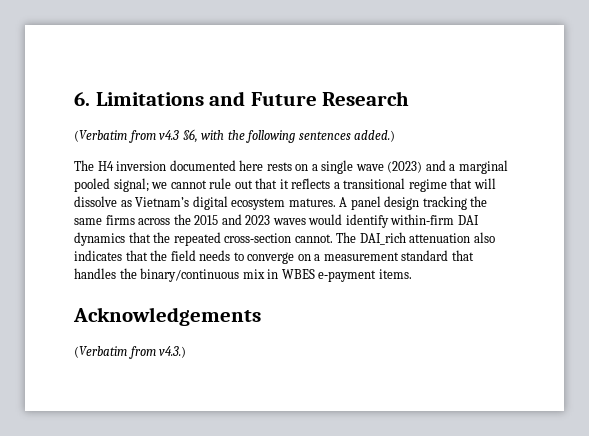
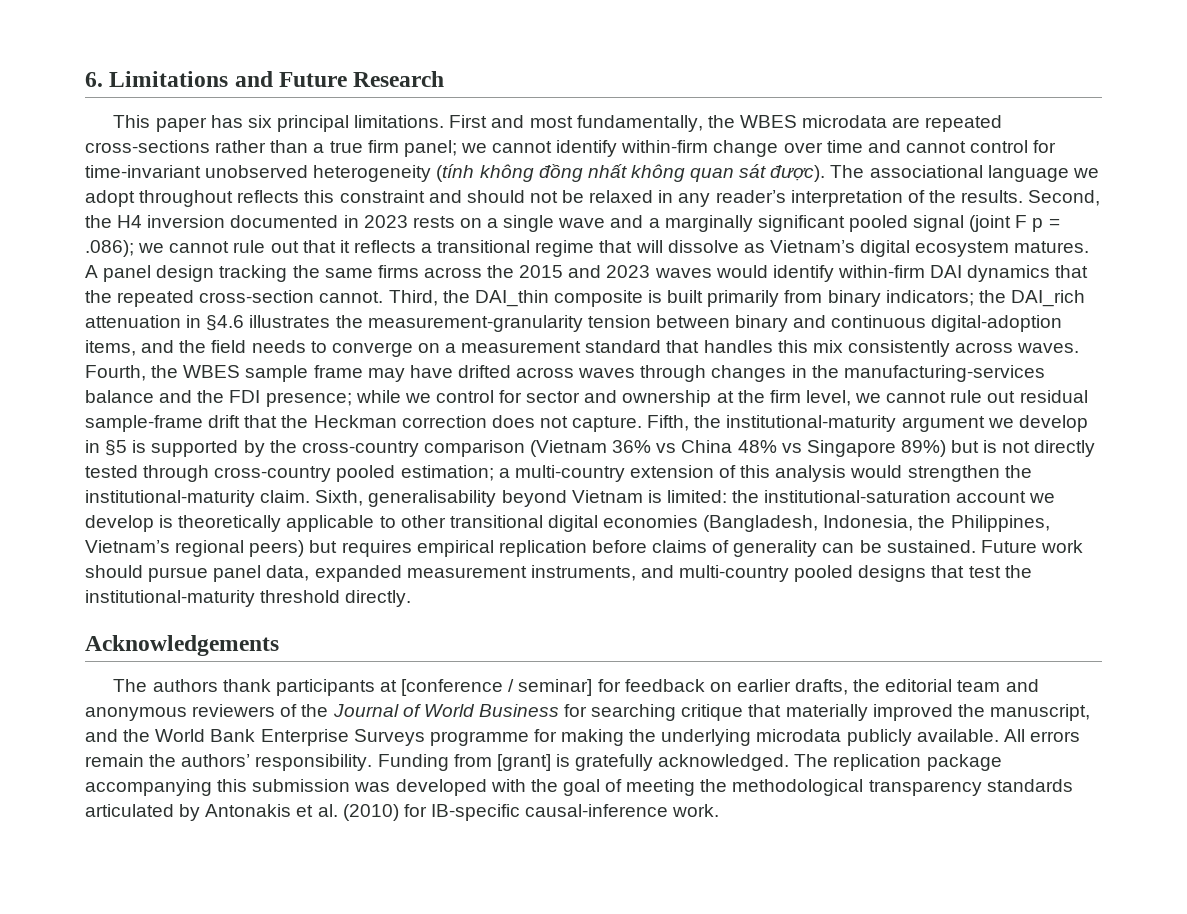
[74,129,396,143] [74,160,94,171] (Verbatim from v4.3 §6, with the following sentences added.) // The -> [113,115,1003,132] [85,140,1057,157] [85,164,1099,182] [85,190,1101,207] [85,215,112,228] This paper has six principal limitations. First and most fundamentally, the WBES microdata are repeated cross‑sections rather than a true firm panel; we cannot identify within‑firm change over time and cannot control for time‑invariant unobserved heterogeneity (tính không đồng nhất không quan sát được). The associational language we adopt throughout reflects this constraint and should not be relaxed in any reader’s interpretation of the results. Second, the
[239,160,264,171] here -> [343,215,408,228] in 2023
[387,161,423,173] (2023) -> (606, 223) none
[458,160,508,174] [74,178,149,192] marginal pooled signal; -> [664,215,1060,232] [85,240,134,257] marginally significant pooled signal (joint F p = .086);
[336,232,495,245] [74,250,148,261] The DAI_rich attenuation also indicates that -> [388,290,1085,307] [85,315,1063,332] [85,340,175,356] Third, the DAI_thin composite is built primarily from binary indicators; the DAI_rich attenuation in §4.6 illustrates the measurement‑granularity tension between binary and continuous digital‑adoption items, and
[119,268,412,282] [73,307,261,326] [74,346,187,359] the binary/continuous mix in WBES e‑payment items. // Acknowledgements // (Verbatim from v4.3.) -> [777,340,1080,357] [85,365,1045,382] [85,390,1088,407] [85,415,1088,432] [85,440,1096,457] [85,465,1032,482] [85,490,1056,507] [85,515,1050,532] [85,540,1083,557] [85,565,1032,582] [85,590,412,607] [85,635,279,656] [113,679,1039,696] [85,704,1090,721] [85,729,1080,746] [85,754,1002,771] [85,779,1073,796] [85,804,720,821] this mix consistently across waves. Fourth, the WBES sample frame may have drifted across waves through changes in the manufacturing‑services balance and the FDI presence; while we control for sector and ownership at the firm level, we cannot rule out residual sample‑frame drift that the Heckman correction does not capture. Fifth, the institutional‑maturity argument we develop in §5 is supported by the cross‑country comparison (Vietnam 36% vs China 48% vs Singapore 89%) but is not directly tested through cross‑country pooled estimation; a multi‑country extension of this analysis would strengthen the institutional‑maturity claim. Sixth, generalisability beyond Vietnam is limited: the institutional‑saturation account we develop is theoretically applicable to other transitional digital economies (Bangladesh, Indonesia, the Philippines, Vietnam’s regional peers) but requires empirical replication before claims of generality can be sustained. Future work should pursue panel data, expanded measurement instruments, and multi‑country pooled designs that test the institutional‑maturity threshold directly. // Acknowledgements // The authors thank participants at [conference / seminar] for feedback on earlier drafts, the editorial team and anonymous reviewers of the Journal of World Business for searching critique that materially improved the manuscript, and the World Bank Enterprise Surveys programme for making the underlying microdata publicly available. All errors remain the authors’ responsibility. Funding from [grant] is gratefully acknowledged. The replication package accompanying this submission was developed with the goal of meeting the methodological transparency standards articulated by Antonakis et al. (2010) for IB‑specific causal‑inference work.

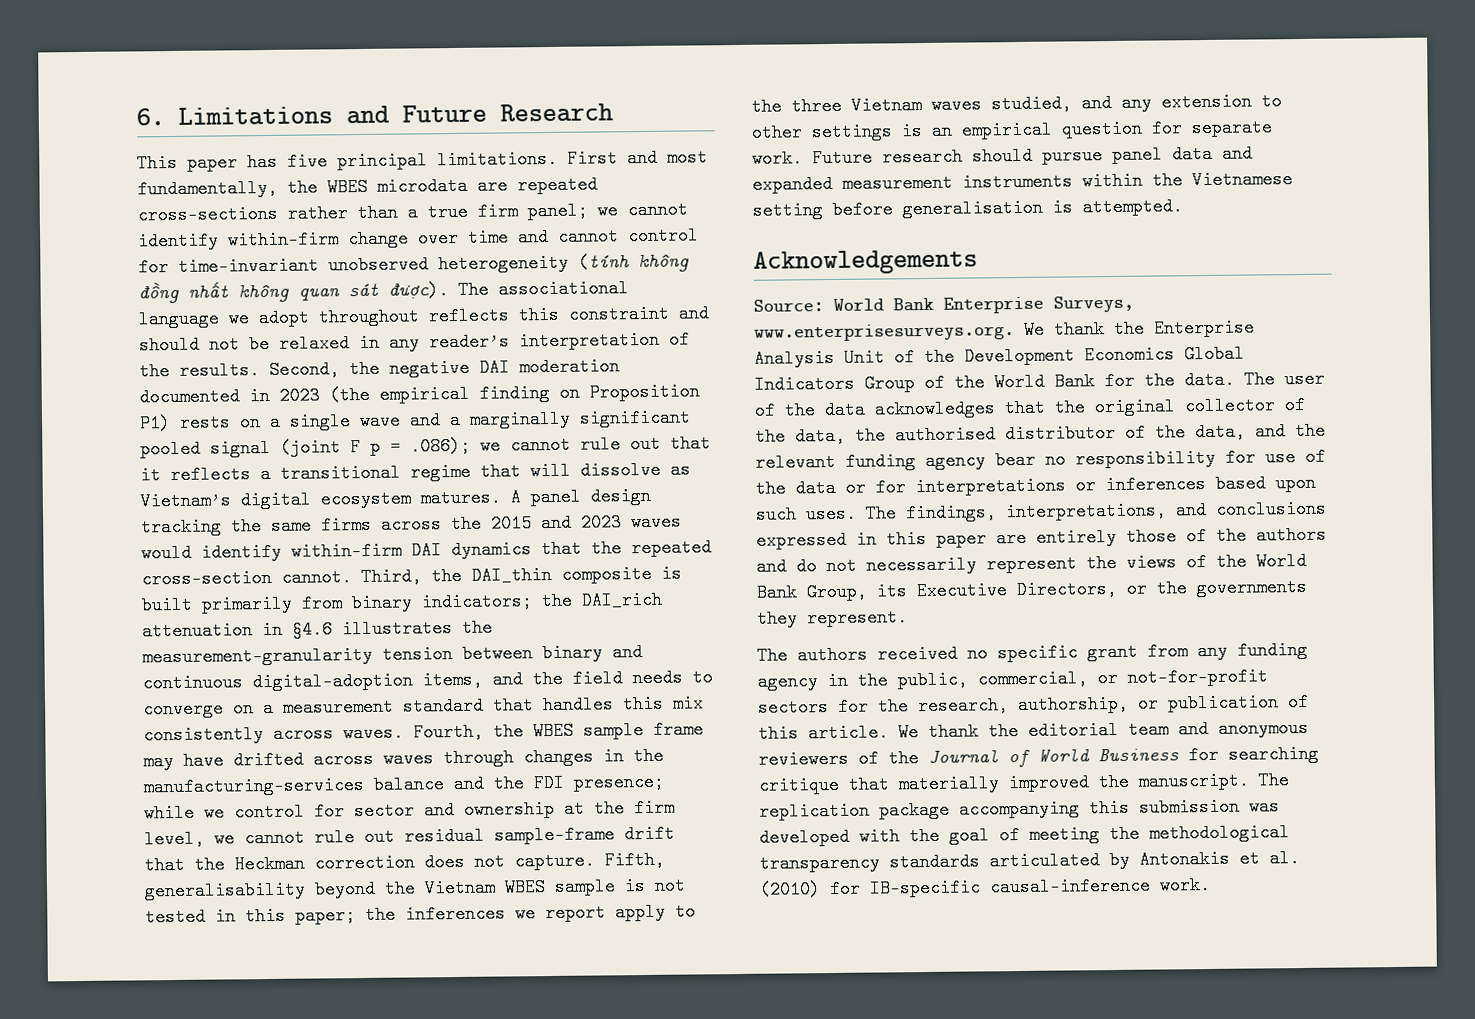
[247,115,272,128] six -> [287,152,328,171] five
[117,215,408,228] H4 inversion documented in 2023 -> [389,357,620,378] [139,382,700,407] [139,414,171,433] negative DAI moderation documented in 2023 (the empirical finding on Proposition P1)
[694,415,1088,432] [85,440,1096,457] [85,465,1032,482] [85,490,1056,507] [85,515,1050,532] [85,540,1083,557] [85,565,1032,582] [85,590,412,607] [85,635,279,656] [113,679,849,696] the institutional‑maturity argument we develop in §5 is supported by the cross‑country comparison (Vietnam 36% vs China 48% vs Singapore 89%) but is not directly tested through cross‑country pooled estimation; a multi‑country extension of this analysis would strengthen the institutional‑maturity claim. Sixth, generalisability beyond Vietnam is limited: the institutional‑saturation account we develop is theoretically applicable to other transitional digital economies (Bangladesh, Indonesia, the Philippines, Vietnam’s regional peers) but requires empirical replication before claims of generality can be sustained. Future work should pursue panel data, expanded measurement instruments, and multi‑country pooled designs that test the institutional‑maturity threshold directly. // Acknowledgements // The authors thank participants at [conference / seminar] for feedback on earlier drafts, -> [144,876,686,901] [145,902,696,927] [751,92,1282,116] [751,118,1273,142] [752,144,1253,168] [752,170,1293,194] [752,197,1183,220] [753,249,978,275] [753,295,1134,314] [754,318,1255,342] [754,344,1245,368] [754,369,1325,394] [754,395,1306,420] [755,421,1326,446] [755,447,1326,472] [755,473,1316,498] [755,499,1327,524] [756,525,1327,550] [756,551,1307,576] [756,577,1307,602] [757,608,908,628] [757,640,1308,665] [757,667,1268,691] [758,692,1309,717] [758,722,979,743] generalisability beyond the Vietnam WBES sample is not tested in this paper; the inferences we report apply to the three Vietnam waves studied, and any extension to other settings is an empirical question for separate work. Future research should pursue panel data and expanded measurement instruments within the Vietnamese setting before generalisation is attempted. // Acknowledgements // Source: World Bank Enterprise Surveys, www.enterprisesurveys.org. We thank the Enterprise Analysis Unit of the Development Economics Global Indicators Group of the World Bank for the data. The user of the data acknowledges that the original collector of the data, the authorised distributor of the data, and the relevant funding agency bear no responsibility for use of the data or for interpretations or inferences based upon such uses. The findings, interpretations, and conclusions expressed in this paper are entirely those of the authors and do not necessarily represent the views of the World Bank Group, its Executive Directors, or the governments they represent. // The authors received no specific grant from any funding agency in the public, commercial, or not‑for‑profit sectors for the research, authorship, or publication of this article. We thank
[989,704,1090,721] [85,729,1080,746] [85,754,790,771] manuscript, and the World Bank Enterprise Surveys programme for making the underlying microdata publicly available. All errors remain the authors’ responsibility. Funding from [grant] is gratefully acknowledged. -> [1138,771,1250,791] manuscript.

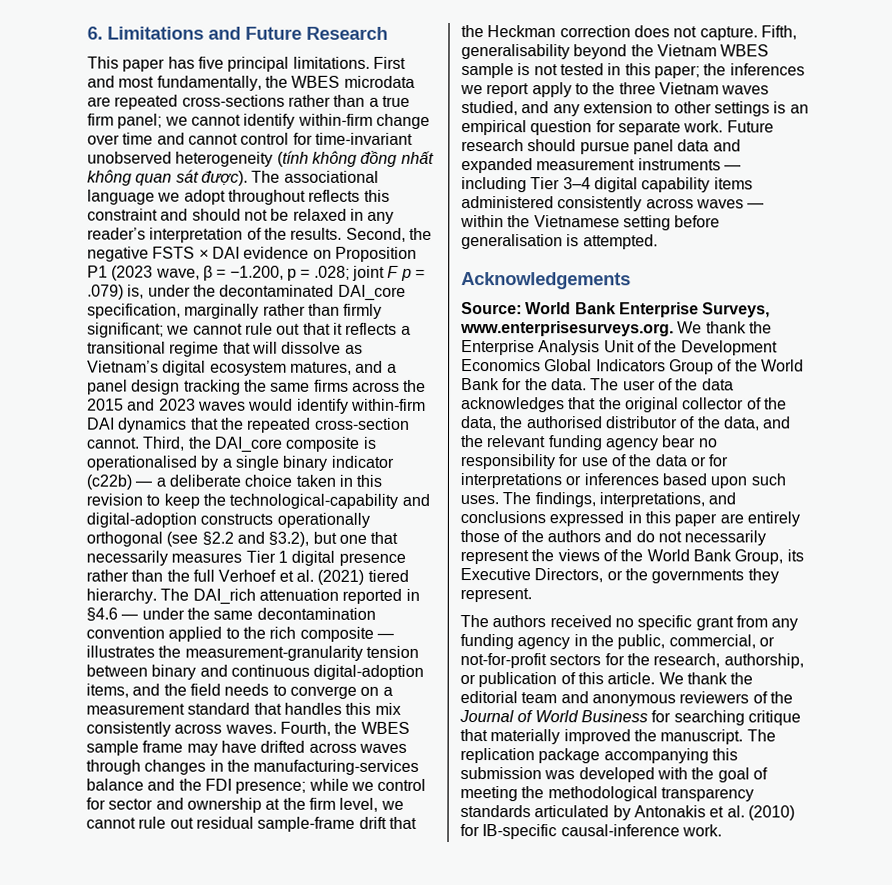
[479,357,620,377] [139,382,700,407] [139,408,691,433] [140,436,471,459] DAI moderation documented in 2023 (the empirical finding on Proposition P1) rests on a single wave and a marginally significant pooled signal (joint F p = .086); -> [152,246,417,262] [87,265,425,281] [87,284,406,301] [87,303,383,319] [87,322,164,338] FSTS × DAI evidence on Proposition P1 (2023 wave, β = −1.200, p = .028; joint F p = .079) is, under the decontaminated DAI_core specification, marginally rather than firmly significant;
[420,488,521,508] matures. A -> [289,360,397,375] matures, and a
[471,565,552,585] DAI_thin -> [213,436,283,453] DAI_core
[141,591,573,615] built primarily from binary indicators; the -> [86,455,394,471] [86,474,383,490] [86,493,430,509] [86,512,370,528] [86,531,399,547] [86,550,406,566] [86,569,409,585] [86,588,190,604] operationalised by a single binary indicator (c22b) — a deliberate choice taken in this revision to keep the technological‑capability and digital‑adoption constructs operationally orthogonal (see §2.2 and §3.2), but one that necessarily measures Tier 1 digital presence rather than the full Verhoef et al. (2021) tiered hierarchy. The
(253, 631) none -> [342,588,403,604] reported
(333, 629) none -> [121,607,376,620] [86,626,394,642] — under the same decontamination convention applied to the rich composite —
(1073, 182) none -> [723,165,741,171] [461,177,753,193] [461,196,765,212] — including Tier 3–4 digital capability items administered consistently across waves —

